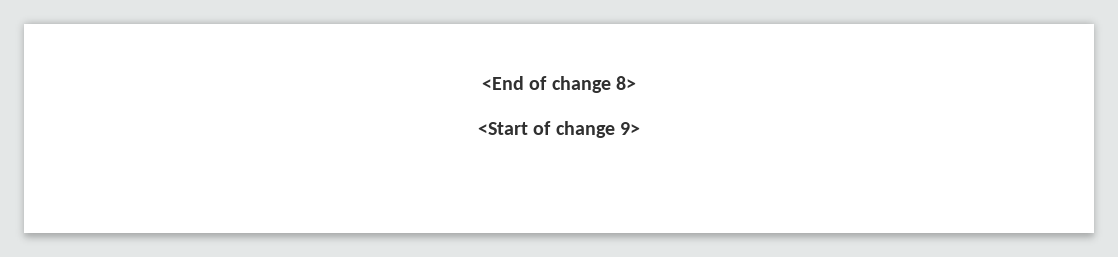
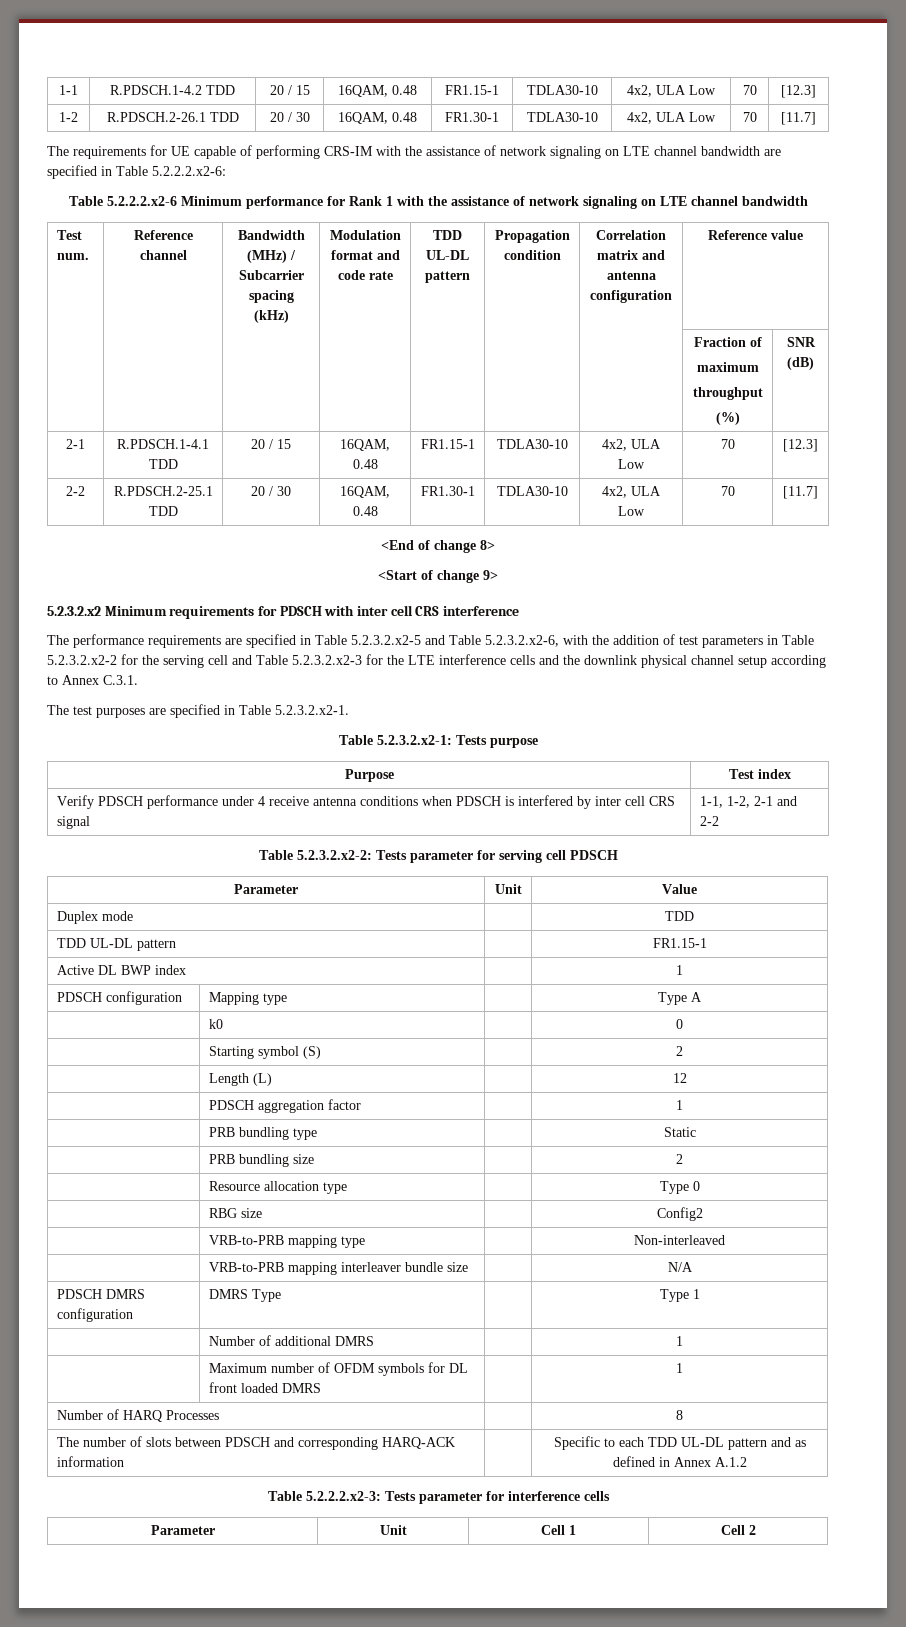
(481, 83) none -> [59,85,78,95] [110,85,235,95] [269,85,310,95] [338,85,417,97] [445,85,499,95] [526,85,598,95] [627,85,716,97] [742,85,757,95] [781,85,816,98] [59,112,78,122] [106,112,239,122] [269,112,310,122] [338,112,417,124] [445,112,499,122] [526,112,598,122] [627,112,716,124] [742,112,757,122] [781,112,816,125] [47,145,781,159] [47,165,226,179] [68,196,808,209] [56,230,82,240] [56,253,89,260] [133,230,193,240] [139,250,187,260] [237,230,305,240] [247,250,296,263] [238,270,304,280] [248,290,294,303] [253,310,289,323] [329,230,401,240] [330,250,400,260] [337,270,393,280] [433,230,462,240] [426,250,469,260] [425,271,470,283] [494,230,570,243] [503,250,561,260] [596,230,666,240] [597,250,665,260] [606,271,656,280] [590,290,672,303] [708,230,803,240] [693,337,762,347] [696,362,759,372] [692,387,763,400] [715,412,740,425] [786,337,816,347] [787,357,814,370] [66,439,85,449] [117,439,209,449] [148,459,178,469] [251,439,291,449] [340,439,390,451] [352,459,378,469] [420,439,475,449] [496,439,568,449] [602,439,661,451] [618,459,645,469] [720,439,735,449] [783,439,818,452] [66,486,85,496] [113,486,213,496] [148,506,178,516] [251,486,291,496] [340,486,390,498] [352,506,378,516] [420,486,475,496] [496,486,568,496] [602,486,661,498] [618,506,645,516] [720,486,735,496] [783,486,818,499] 1-1 | R.PDSCH.1-4.2 TDD | 20 / 15 | 16QAM, 0.48 | FR1.15-1 | TDLA30-10 | 4x2, ULA Low | 70 | [12.3] // 1-2 | R.PDSCH.2-26.1 TDD | 20 / 30 | 16QAM, 0.48 | FR1.30-1 | TDLA30-10 | 4x2, ULA Low | 70 | [11.7] // The requirements for UE capable of performing CRS-IM with the assistance of network signaling on LTE channel bandwidth are specified in Table 5.2.2.2.x2-6: // Table 5.2.2.2.x2-6 Minimum performance for Rank 1 with the assistance of network signaling on LTE channel bandwidth // Test num. | Reference channel | Bandwidth (MHz) / Subcarrier spacing (kHz) | Modulation format and code rate | TDD UL-DL pattern | Propagation condition | Correlation matrix and antenna configuration | Reference value // | | | | | | | Fraction of // maximum // throughput // (%) | SNR (dB) // 2-1 | R.PDSCH.1-4.1 TDD | 20 / 15 | 16QAM, 0.48 | FR1.15-1 | TDLA30-10 | 4x2, ULA Low | 70 | [12.3] // 2-2 | R.PDSCH.2-25.1 TDD | 20 / 30 | 16QAM, 0.48 | FR1.30-1 | TDLA30-10 | 4x2, ULA Low | 70 | [11.7] //
(641, 128) none -> [47,605,519,619] [47,634,814,648] [47,654,826,668] [47,675,138,685] [47,704,349,718] [338,735,538,748] [344,769,394,782] [728,769,791,779] [56,795,675,809] [56,816,90,829] [699,796,797,808] [699,816,719,826] [258,850,618,863] [234,884,298,894] [494,884,522,894] [662,884,697,894] [56,911,133,924] [665,911,694,921] [56,938,176,951] [652,938,707,948] [56,965,186,975] [676,965,683,975] [56,991,182,1005] [208,992,287,1005] [658,992,702,1005] [208,1019,223,1029] [676,1019,683,1029] [208,1046,321,1059] [676,1046,683,1056] [208,1073,272,1086] [672,1073,687,1083] [208,1099,361,1113] [676,1100,683,1110] [208,1127,317,1140] [663,1127,696,1137] [208,1154,314,1167] [676,1154,683,1164] [208,1181,347,1194] [659,1181,700,1194] [208,1208,262,1218] [656,1207,703,1221] [208,1235,365,1248] [634,1235,725,1245] [208,1262,468,1275] [667,1262,693,1272] [56,1289,145,1299] [56,1308,133,1322] [208,1289,281,1302] [659,1289,700,1302] [208,1335,374,1346] [676,1336,683,1346] [208,1362,468,1376] [208,1382,321,1393] [676,1363,683,1373] [56,1409,219,1422] [676,1410,683,1420] [56,1436,455,1450] [56,1456,124,1467] [553,1436,806,1450] [612,1456,747,1467] [267,1491,610,1504] [150,1525,215,1535] [379,1525,407,1535] [541,1525,576,1535] [720,1525,756,1535] // 5.2.3.2.x2 Minimum requirements for PDSCH with inter cell CRS interference // The performance requirements are specified in Table 5.2.3.2.x2-5 and Table 5.2.3.2.x2-6, with the addition of test parameters in Table 5.2.3.2.x2-2 for the serving cell and Table 5.2.3.2.x2-3 for the LTE interference cells and the downlink physical channel setup according to Annex C.3.1. // The test purposes are specified in Table 5.2.3.2.x2-1. // Table 5.2.3.2.x2-1: Tests purpose // Purpose | Test index // Verify PDSCH performance under 4 receive antenna conditions when PDSCH is interfered by inter cell CRS signal | 1-1, 1-2, 2-1 and 2-2 // Table 5.2.3.2.x2-2: Tests parameter for serving cell PDSCH // Parameter | Unit | Value // Duplex mode | | TDD // TDD UL-DL pattern | | FR1.15-1 // Active DL BWP index | | 1 // PDSCH configuration | Mapping type | | Type A // | k0 | | 0 // | Starting symbol (S) | | 2 // | Length (L) | | 12 // | PDSCH aggregation factor | | 1 // | PRB bundling type | | Static // | PRB bundling size | | 2 // | Resource allocation type | | Type 0 // | RBG size | | Config2 // | VRB-to-PRB mapping type | | Non-interleaved // | VRB-to-PRB mapping interleaver bundle size | | N/A // PDSCH DMRS configuration | DMRS Type | | Type 1 // | Number of additional DMRS | | 1 // | Maximum number of OFDM symbols for DL front loaded DMRS | | 1 // Number of HARQ Processes | | 8 // The number of slots between PDSCH and corresponding HARQ-ACK information | | Specific to each TDD UL-DL pattern and as defined in Annex A.1.2 // Table 5.2.2.2.x2-3: Tests parameter for interference cells // Parameter | Unit | Cell 1 | Cell 2

